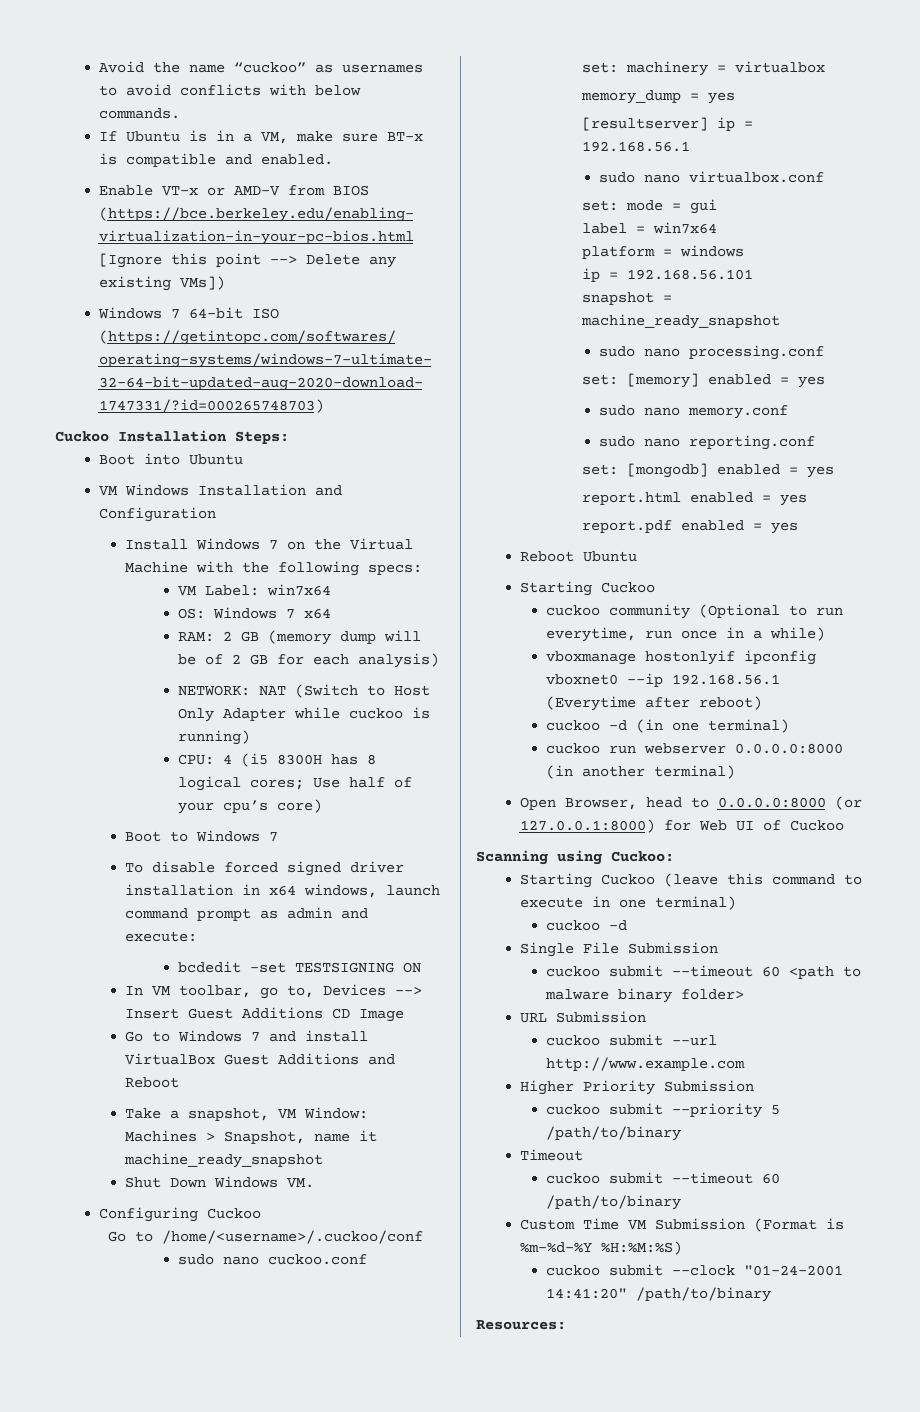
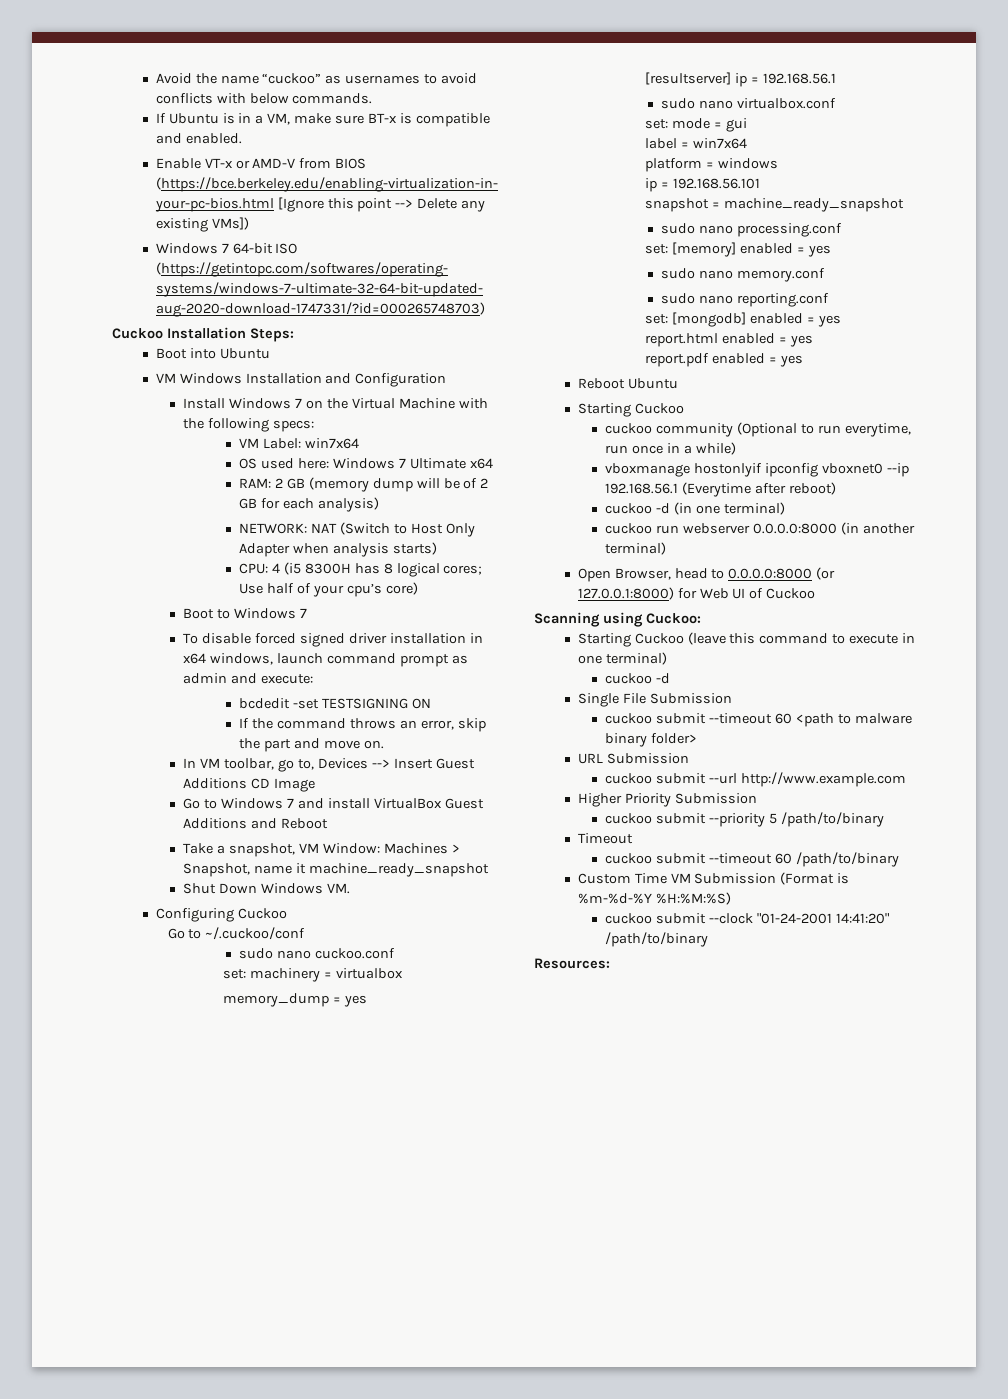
[177,607,295,619] OS: Windows 7 -> [239,458,466,469] OS used here: Windows 7 Ultimate
[293,707,430,719] [177,730,250,745] while cuckoo is running) -> [292,542,437,557] when analysis starts)
(421, 967) none -> [239,718,486,732] [239,738,384,752] // If the command throws an error, skip the part and move on.
[161,1230,423,1244] /home/<username>/.cuckoo/conf -> [205,927,306,940] ~/.cuckoo/conf

